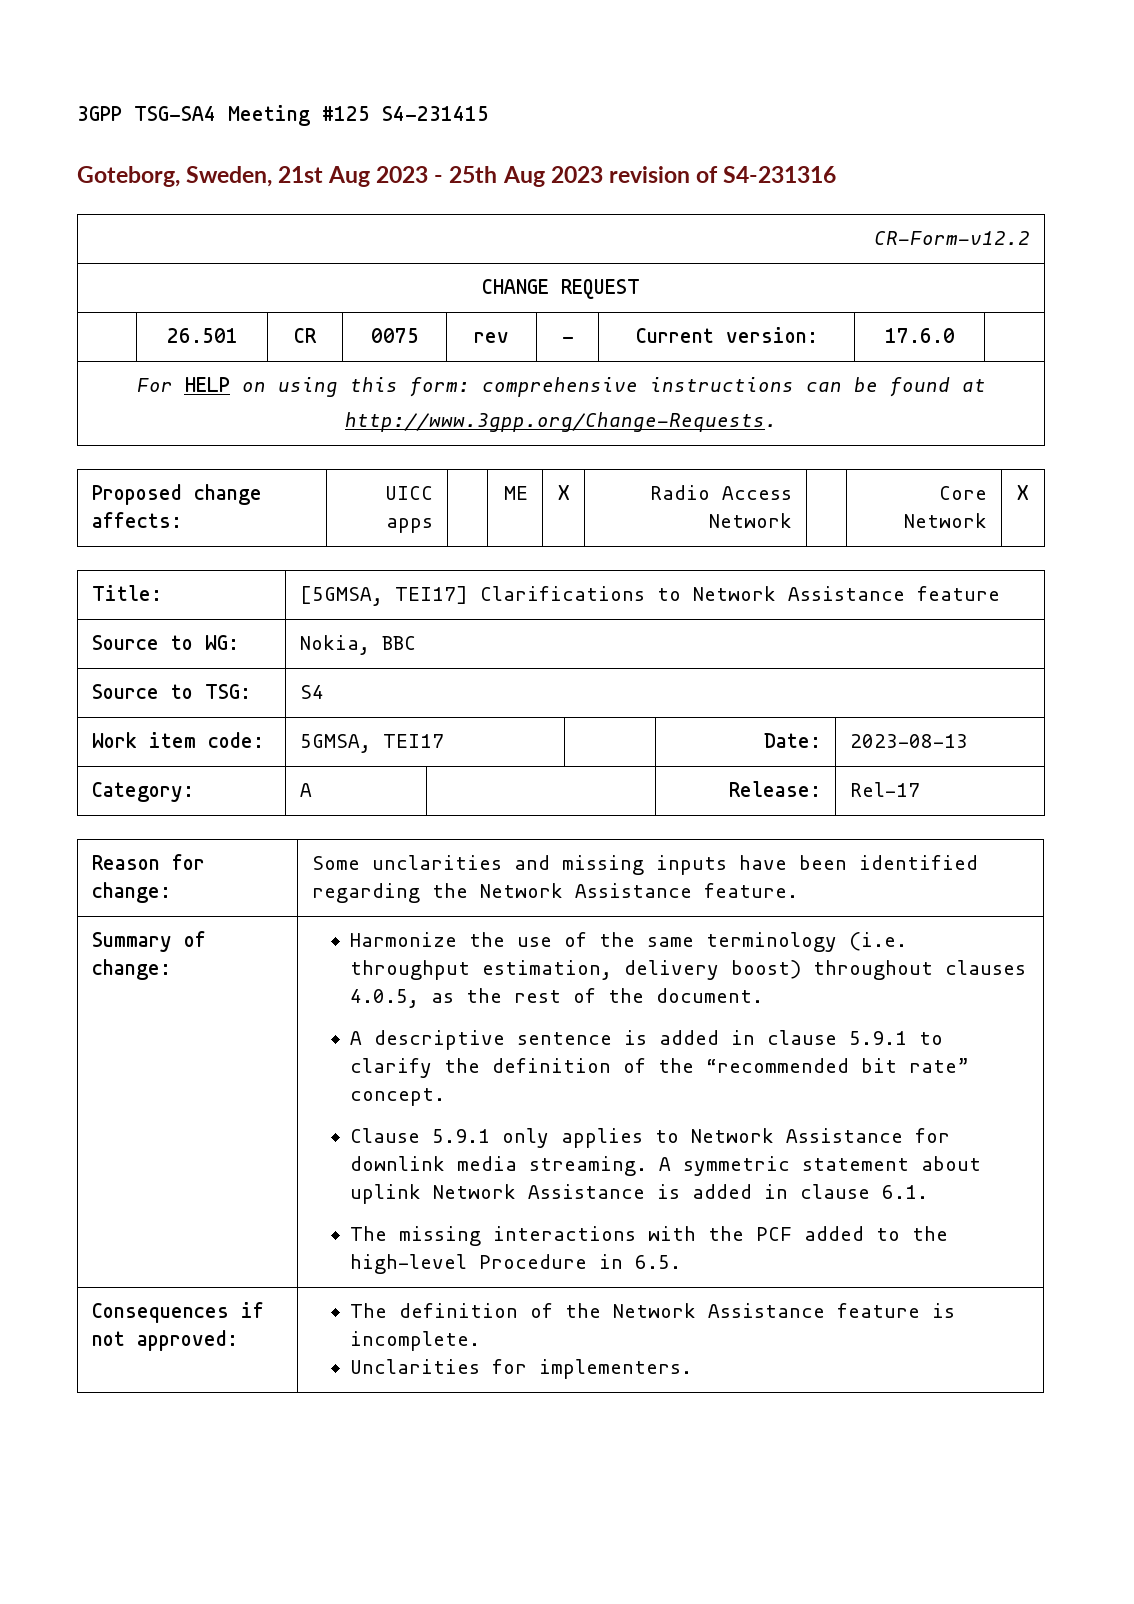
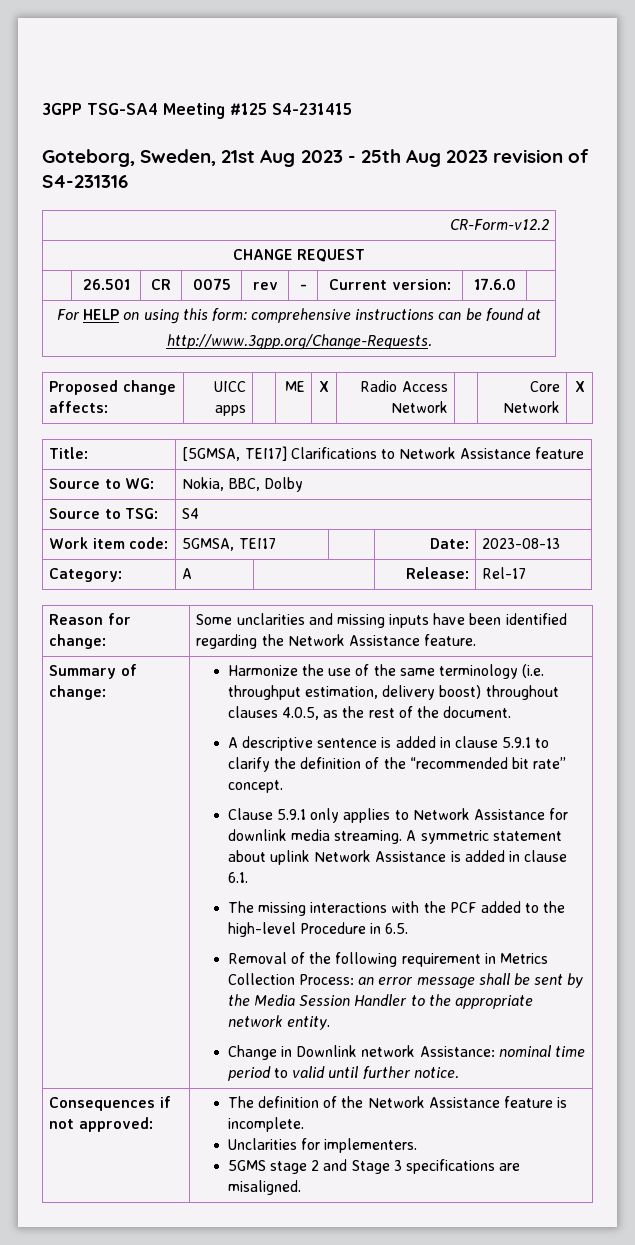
[381,636,416,650] BBC -> [228,477,303,492] BBC, Dolby
(682, 1262) none -> [227,952,549,967] [227,973,584,989] [227,994,534,1009] [227,1015,331,1030] [227,1045,586,1060] [227,1066,459,1081] // Removal of the following requirement in Metrics Collection Process: an error message shall be sent by the Media Session Handler to the appropriate network entity. // Change in Downlink network Assistance: nominal time period to valid until further notice.
(693, 1369) none -> [227,1159,521,1174] [227,1180,301,1195] // 5GMS stage 2 and Stage 3 specifications are misaligned.

